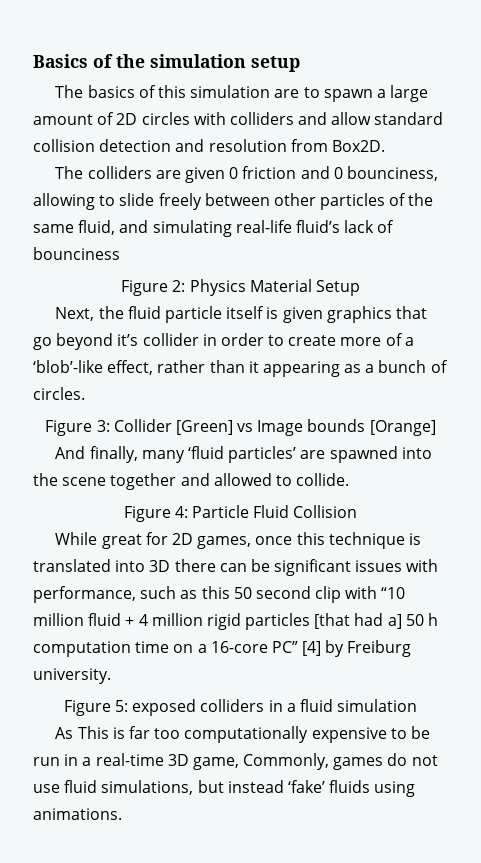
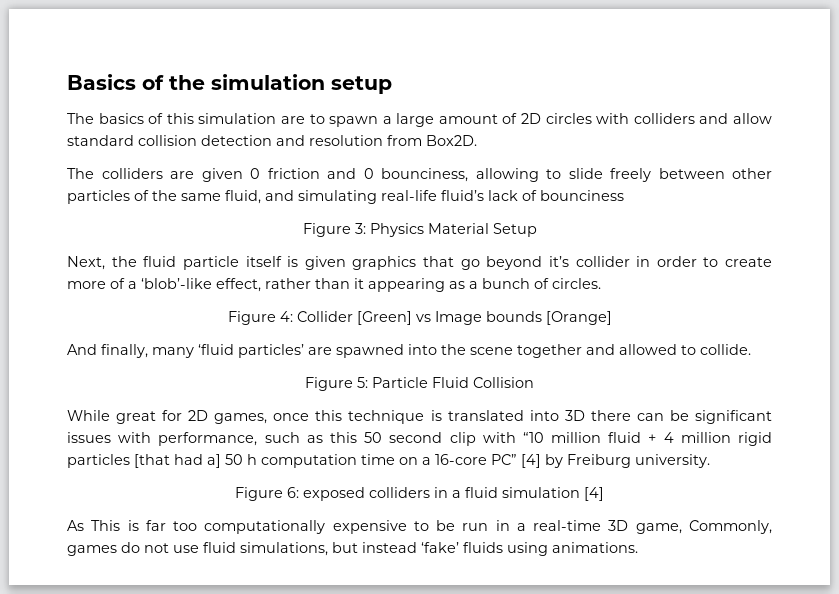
[172,280,186,292] 2: -> [354,223,366,234] 3:
[96,420,110,432] 3: -> [279,311,293,322] 4:
[174,506,188,518] 4: -> [357,377,368,388] 5:
[115,700,129,712] 5: -> [287,487,299,498] 6:
(418, 705) none -> [584,487,604,501] [4]

